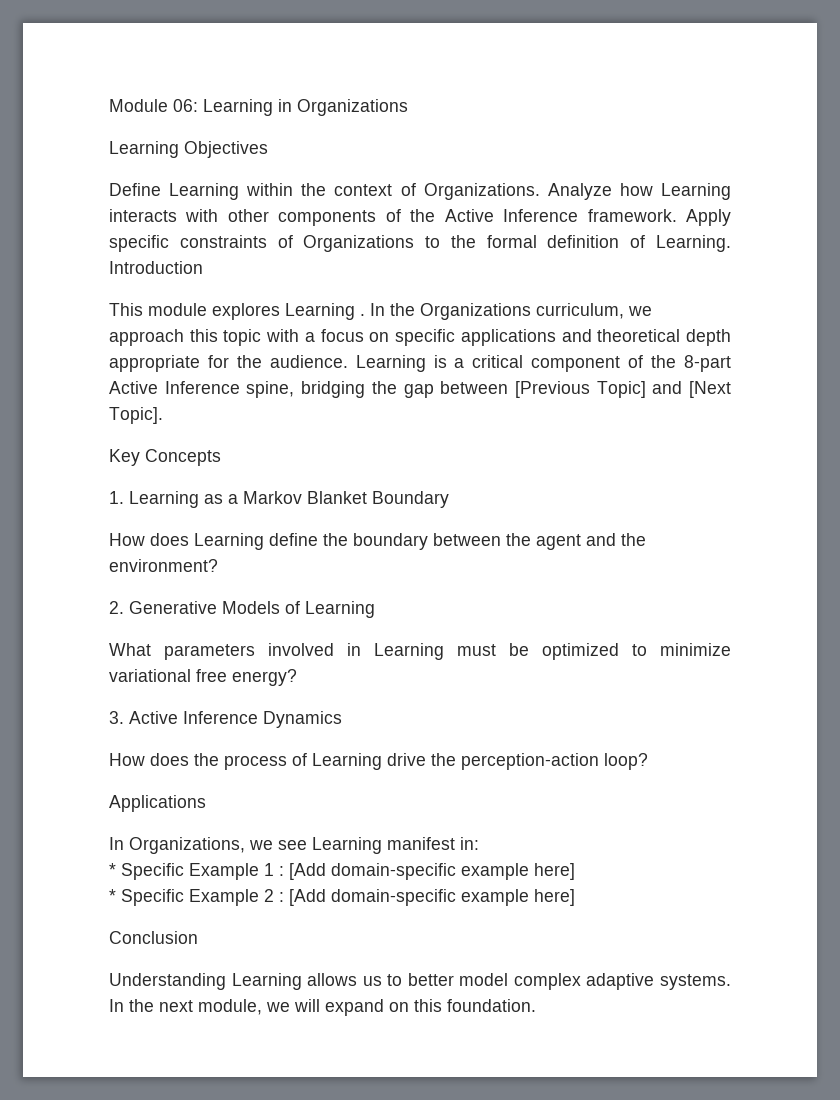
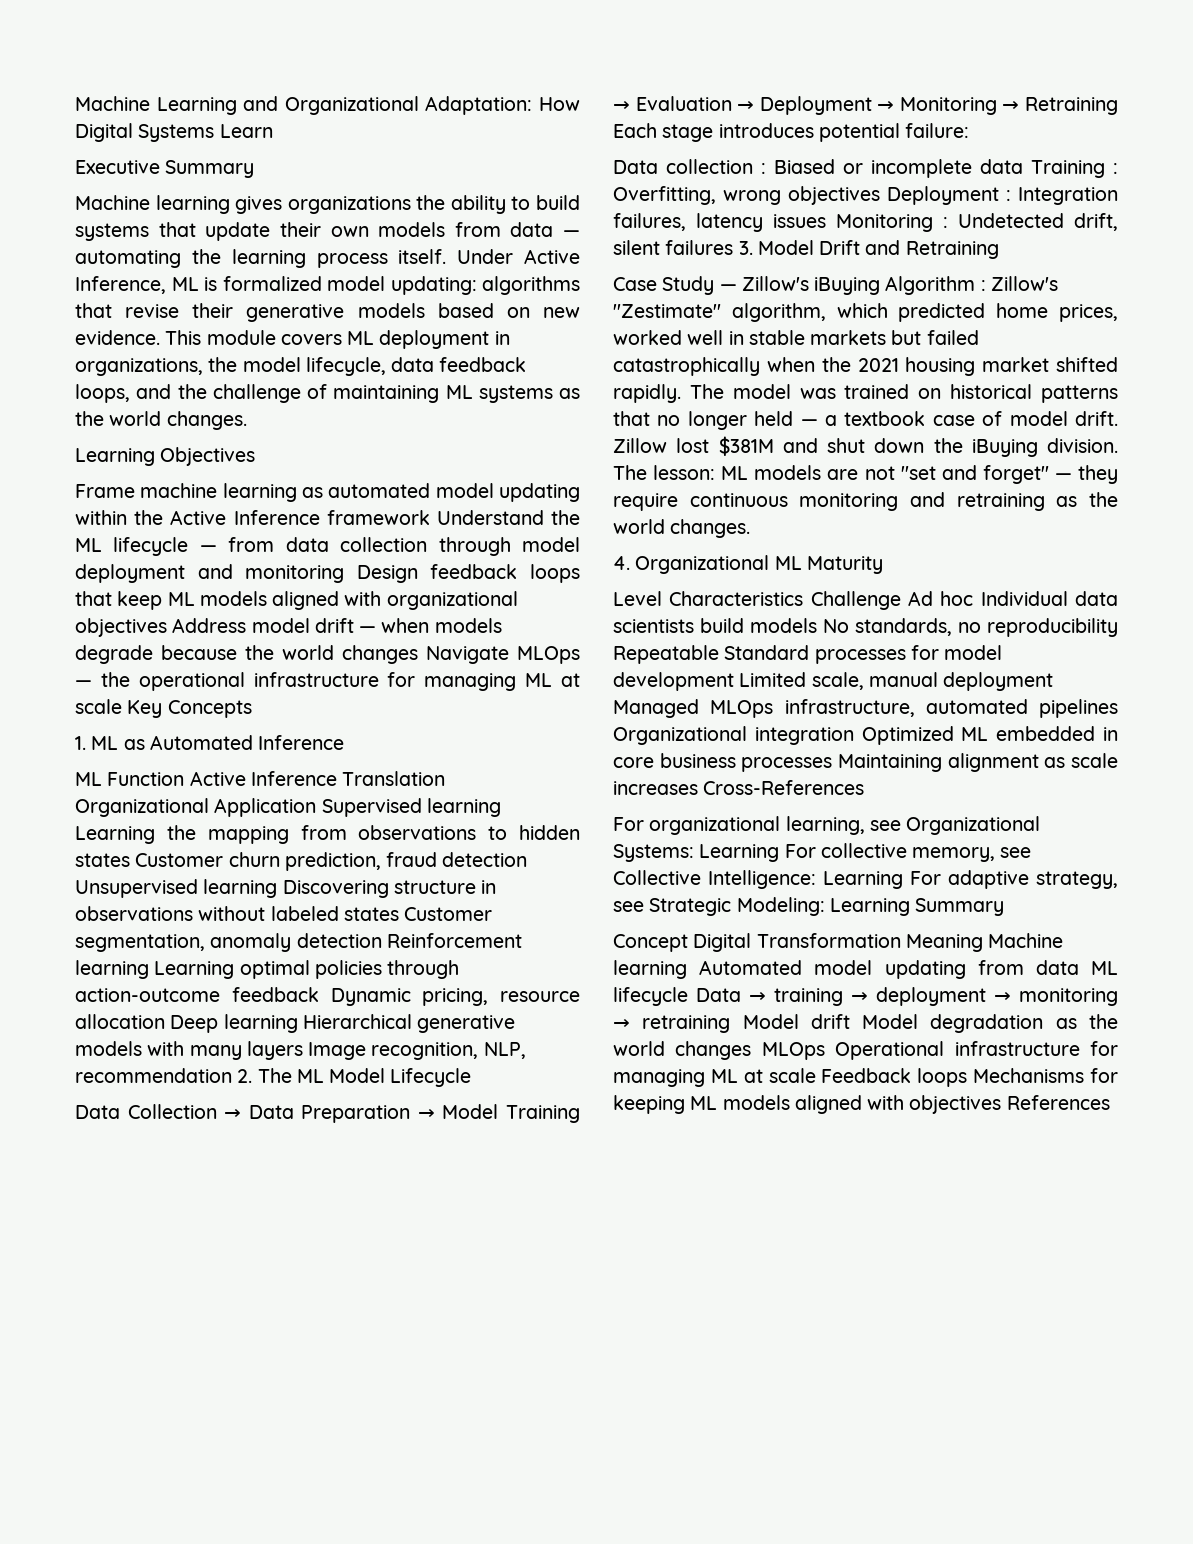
[109,99,408,116] [109,141,268,158] [109,183,731,200] [109,209,732,226] [109,235,731,252] [109,261,203,274] [109,303,652,320] [109,329,732,346] [109,355,731,372] [109,381,731,398] [109,407,163,424] [109,449,221,466] [109,491,449,508] [109,533,646,550] [109,559,218,572] [109,601,375,618] [109,643,731,660] [109,669,297,686] [109,711,342,728] [109,753,648,770] [109,795,206,812] [109,837,479,854] [109,863,575,880] [109,889,575,906] [109,931,198,944] [109,973,731,990] [109,999,536,1016] Module 06: Learning in Organizations // Learning Objectives // Define Learning within the context of Organizations. Analyze how Learning interacts with other components of the Active Inference framework. Apply specific constraints of Organizations to the formal definition of Learning. Introduction // This module explores Learning . In the Organizations curriculum, we approach this topic with a focus on specific applications and theoretical depth appropriate for the audience. Learning is a critical component of the 8-part Active Inference spine, bridging the gap between [Previous Topic] and [Next Topic]. // Key Concepts // 1. Learning as a Markov Blanket Boundary // How does Learning define the boundary between the agent and the environment? // 2. Generative Models of Learning // What parameters involved in Learning must be optimized to minimize variational free energy? // 3. Active Inference Dynamics // How does the process of Learning drive the perception-action loop? // Applications // In Organizations, we see Learning manifest in: // * Specific Example 1 : [Add domain-specific example here] // * Specific Example 2 : [Add domain-specific example here] // Conclusion // Understanding Learning allows us to better model complex adaptive systems. In the next module, we will expand on this foundation. -> [75,96,580,115] [75,123,273,142] [75,160,255,178] [75,195,580,214] [75,222,580,241] [75,249,580,268] [75,276,580,295] [75,303,581,322] [75,330,510,349] [75,357,527,376] [75,384,580,403] [75,411,247,430] [75,447,256,466] [75,483,580,502] [75,510,580,525] [75,537,580,556] [75,564,581,583] [75,591,518,610] [75,618,502,637] [75,645,580,664] [75,672,580,691] [75,699,252,718] [75,735,345,750] [75,771,446,786] [75,798,501,817] [75,825,580,844] [75,852,528,871] [75,879,497,898] [75,906,493,921] [75,933,522,952] [75,960,460,979] [75,987,580,1006] [75,1014,516,1033] [75,1041,526,1060] [75,1068,472,1087] [75,1104,580,1123] [613,96,1118,115] [613,123,970,142] [613,159,1118,178] [613,186,1118,205] [613,213,1118,232] [613,240,999,259] [613,276,1058,295] [613,303,1118,322] [613,330,979,345] [613,357,1118,376] [613,384,1118,403] [613,411,1118,430] [613,436,1118,457] [613,465,1118,484] [613,492,1118,511] [613,519,751,538] [613,555,883,574] [613,591,1118,610] [613,618,1118,637] [613,645,1003,664] [613,672,1054,691] [613,699,1118,718] [613,726,1118,745] [613,753,1118,772] [613,780,865,795] [613,816,1041,835] [613,843,1032,862] [613,870,1118,889] [613,897,1005,916] [613,933,1064,952] [613,960,1118,979] [613,987,1118,1006] [613,1014,1118,1033] [613,1041,1118,1060] [613,1068,1118,1087] [613,1095,1110,1114] Machine Learning and Organizational Adaptation: How Digital Systems Learn // Executive Summary // Machine learning gives organizations the ability to build systems that update their own models from data — automating the learning process itself. Under Active Inference, ML is formalized model updating: algorithms that revise their generative models based on new evidence. This module covers ML deployment in organizations, the model lifecycle, data feedback loops, and the challenge of maintaining ML systems as the world changes. // Learning Objectives // Frame machine learning as automated model updating within the Active Inference framework Understand the ML lifecycle — from data collection through model deployment and monitoring Design feedback loops that keep ML models aligned with organizational objectives Address model drift — when models degrade because the world changes Navigate MLOps — the operational infrastructure for managing ML at scale Key Concepts // 1. ML as Automated Inference // ML Function Active Inference Translation Organizational Application Supervised learning Learning the mapping from observations to hidden states Customer churn prediction, fraud detection Unsupervised learning Discovering structure in observations without labeled states Customer segmentation, anomaly detection Reinforcement learning Learning optimal policies through action-outcome feedback Dynamic pricing, resource allocation Deep learning Hierarchical generative models with many layers Image recognition, NLP, recommendation 2. The ML Model Lifecycle // Data Collection → Data Preparation → Model Training → Evaluation → Deployment → Monitoring → Retraining Each stage introduces potential failure: // Data collection : Biased or incomplete data Training : Overfitting, wrong objectives Deployment : Integration failures, latency issues Monitoring : Undetected drift, silent failures 3. Model Drift and Retraining // Case Study — Zillow's iBuying Algorithm : Zillow's "Zestimate" algorithm, which predicted home prices, worked well in stable markets but failed catastrophically when the 2021 housing market shifted rapidly. The model was trained on historical patterns that no longer held — a textbook case of model drift. Zillow lost $381M and shut down the iBuying division. The lesson: ML models are not "set and forget" — they require continuous monitoring and retraining as the world changes. // 4. Organizational ML Maturity // Level Characteristics Challenge Ad hoc Individual data scientists build models No standards, no reproducibility Repeatable Standard processes for model development Limited scale, manual deployment Managed MLOps infrastructure, automated pipelines Organizational integration Optimized ML embedded in core business processes Maintaining alignment as scale increases Cross-References // For organizational learning, see Organizational Systems: Learning For collective memory, see Collective Intelligence: Learning For adaptive strategy, see Strategic Modeling: Learning Summary // Concept Digital Transformation Meaning Machine learning Automated model updating from data ML lifecycle Data → training → deployment → monitoring → retraining Model drift Model degradation as the world changes MLOps Operational infrastructure for managing ML at scale Feedback loops Mechanisms for keeping ML models aligned with objectives References

